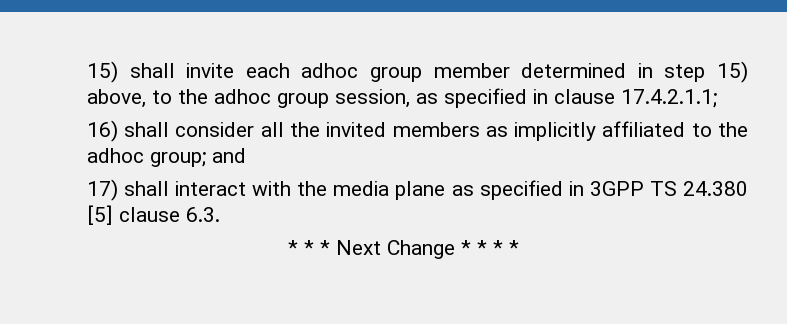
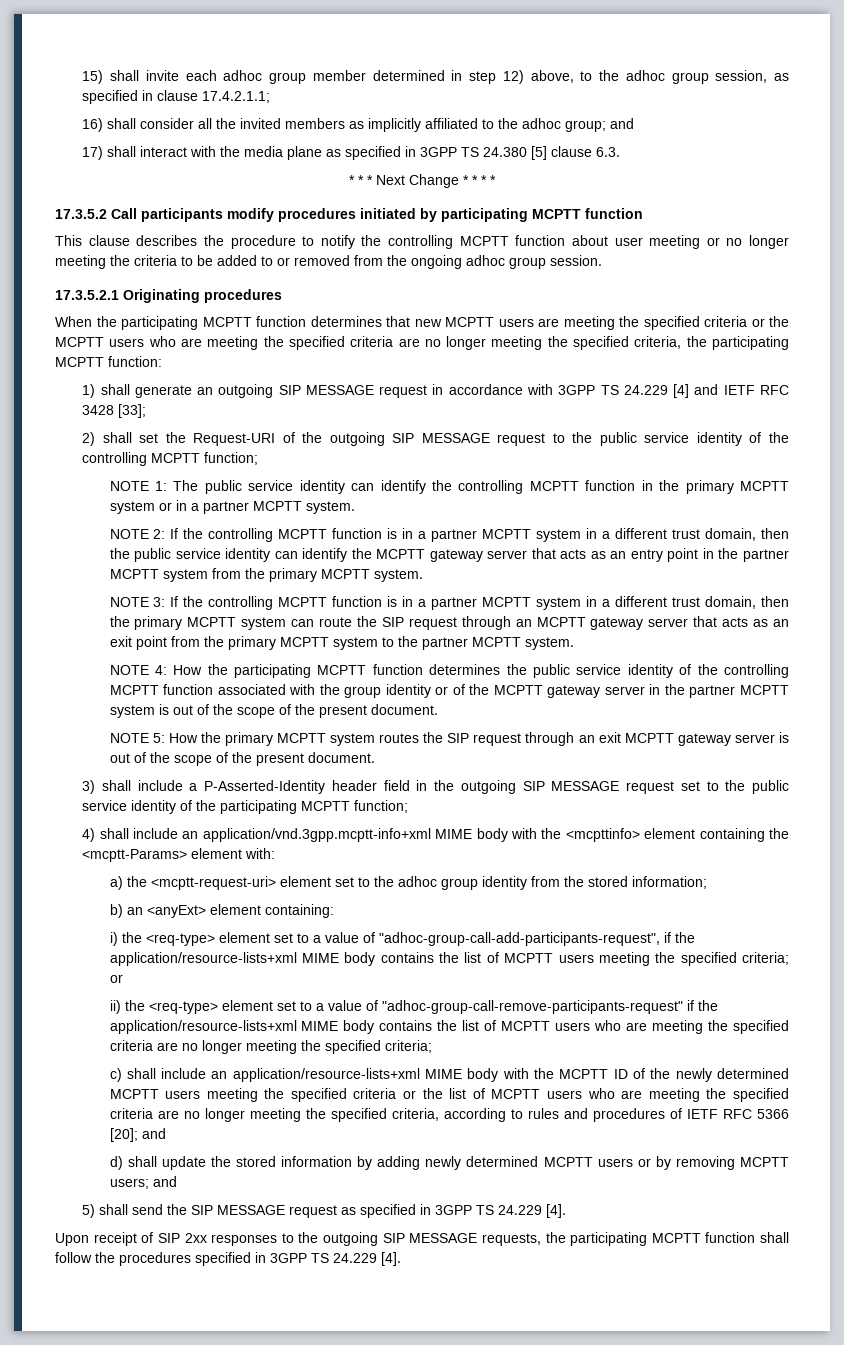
[717,61,748,83] 15) -> [502,70,524,84] 12)
(519, 247) none -> [55,208,643,222] [55,235,789,249] [55,255,602,269] [55,289,282,303] [55,316,789,330] [55,336,789,350] [55,356,162,367] [82,384,789,398] [82,404,147,418] [82,432,789,446] [82,452,259,466] [109,480,789,494] [109,500,355,514] [109,528,790,542] [109,548,789,562] [109,568,423,582] [109,596,790,610] [109,616,789,630] [109,636,574,650] [109,664,790,678] [109,684,789,698] [109,704,438,718] [109,732,790,746] [109,752,375,766] [82,780,789,794] [82,800,409,814] [82,828,789,842] [82,848,276,862] [109,876,707,890] [109,904,334,918] [109,932,695,946] [109,952,789,966] [109,974,123,983] [109,1000,718,1014] [109,1020,789,1034] [109,1040,432,1054] [109,1068,789,1082] [109,1088,789,1102] [109,1108,789,1122] [109,1128,166,1142] [109,1156,789,1170] [109,1176,177,1189] [82,1204,567,1218] [55,1232,789,1246] [55,1252,401,1266] // 17.3.5.2 Call participants modify procedures initiated by participating MCPTT function // This clause describes the procedure to notify the controlling MCPTT function about user meeting or no longer meeting the criteria to be added to or removed from the ongoing adhoc group session. // 17.3.5.2.1 Originating procedures // When the participating MCPTT function determines that new MCPTT users are meeting the specified criteria or the MCPTT users who are meeting the specified criteria are no longer meeting the specified criteria, the participating MCPTT function: // 1) shall generate an outgoing SIP MESSAGE request in accordance with 3GPP TS 24.229 [4] and IETF RFC 3428 [33]; // 2) shall set the Request-URI of the outgoing SIP MESSAGE request to the public service identity of the controlling MCPTT function; // NOTE 1: The public service identity can identify the controlling MCPTT function in the primary MCPTT system or in a partner MCPTT system. // NOTE 2: If the controlling MCPTT function is in a partner MCPTT system in a different trust domain, then the public service identity can identify the MCPTT gateway server that acts as an entry point in the partner MCPTT system from the primary MCPTT system. // NOTE 3: If the controlling MCPTT function is in a partner MCPTT system in a different trust domain, then the primary MCPTT system can route the SIP request through an MCPTT gateway server that acts as an exit point from the primary MCPTT system to the partner MCPTT system. // NOTE 4: How the participating MCPTT function determines the public service identity of the controlling MCPTT function associated with the group identity or of the MCPTT gateway server in the partner MCPTT system is out of the scope of the present document. // NOTE 5: How the primary MCPTT system routes the SIP request through an exit MCPTT gateway server is out of the scope of the present document. // 3) shall include a P-Asserted-Identity header field in the outgoing SIP MESSAGE request set to the public service identity of the participating MCPTT function; // 4) shall include an application/vnd.3gpp.mcptt-info+xml MIME body with the <mcpttinfo> element containing the <mcptt-Params> element with: // a) the <mcptt-request-uri> element set to the adhoc group identity from the stored information; // b) an <anyExt> element containing: // i) the <req-type> element set to a value of "adhoc-group-call-add-participants-request", if the application/resource-lists+xml MIME body contains the list of MCPTT users meeting the specified criteria; or // ii) the <req-type> element set to a value of "adhoc-group-call-remove-participants-request" if the application/resource-lists+xml MIME body contains the list of MCPTT users who are meeting the specified criteria are no longer meeting the specified criteria; // c) shall include an application/resource-lists+xml MIME body with the MCPTT ID of the newly determined MCPTT users meeting the specified criteria or the list of MCPTT users who are meeting the specified criteria are no longer meeting the specified criteria, according to rules and procedures of IETF RFC 5366 [20]; and // d) shall update the stored information by adding newly determined MCPTT users or by removing MCPTT users; and // 5) shall send the SIP MESSAGE request as specified in 3GPP TS 24.229 [4]. // Upon receipt of SIP 2xx responses to the outgoing SIP MESSAGE requests, the participating MCPTT function shall follow the procedures specified in 3GPP TS 24.229 [4].

